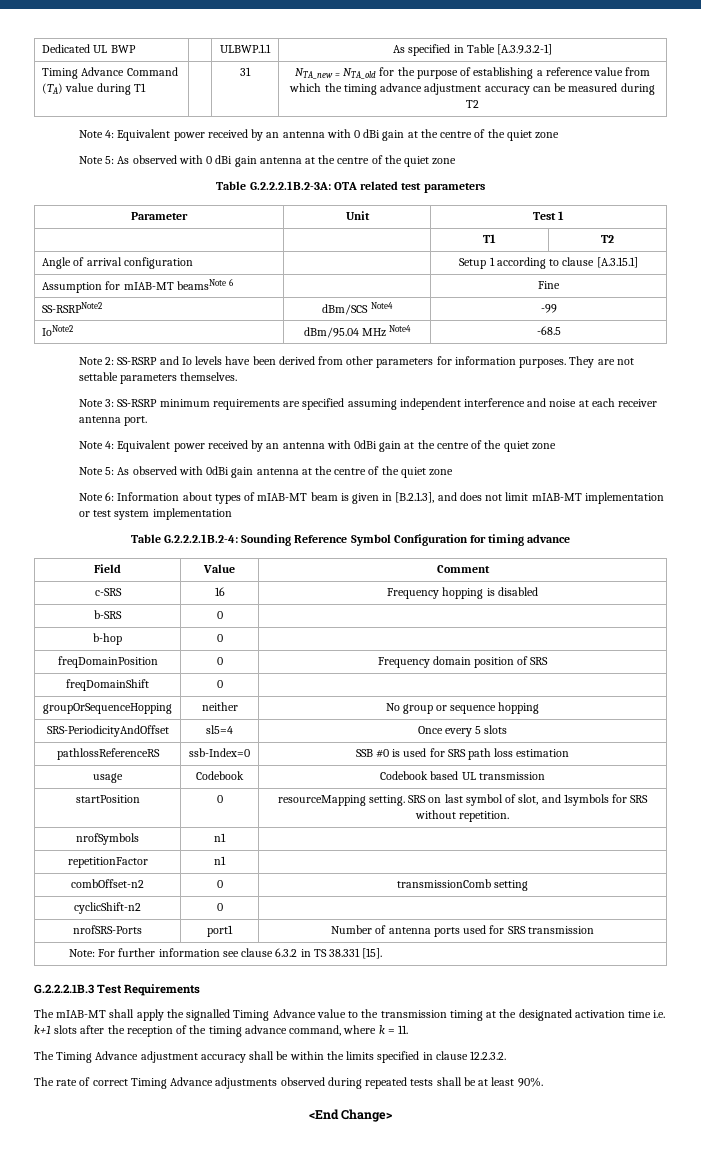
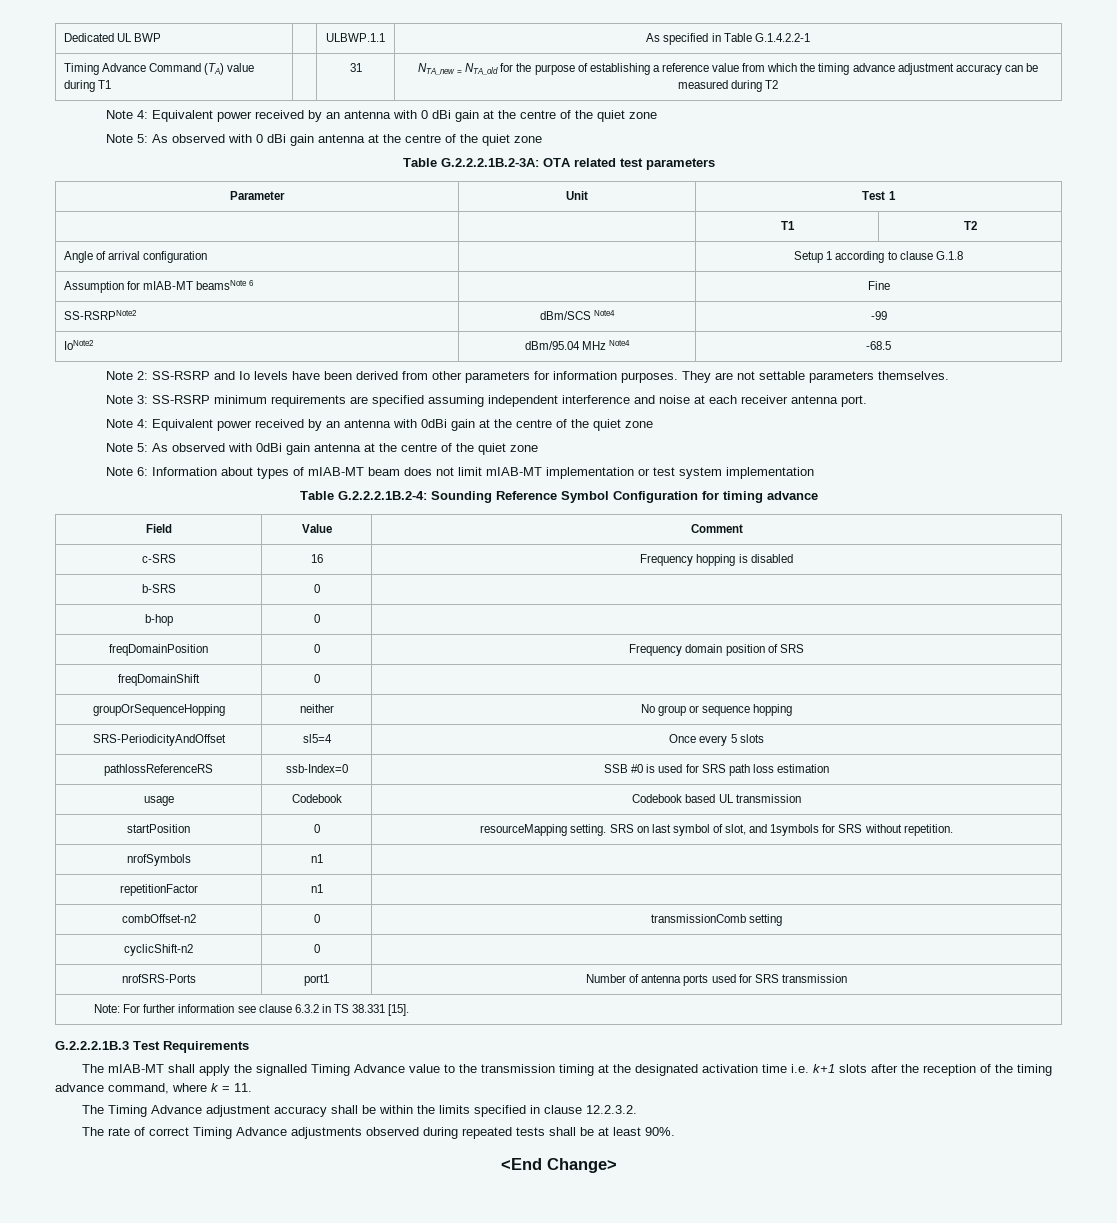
[496,44,552,55] [A.3.9.3.2-1] -> [754,33,810,42] G.1.4.2.2-1
[596,257,638,268] [A.3.15.1] -> [935,251,963,260] G.1.8
[340,492,457,504] is given in [B.2.1.3], and -> (400, 471) none

